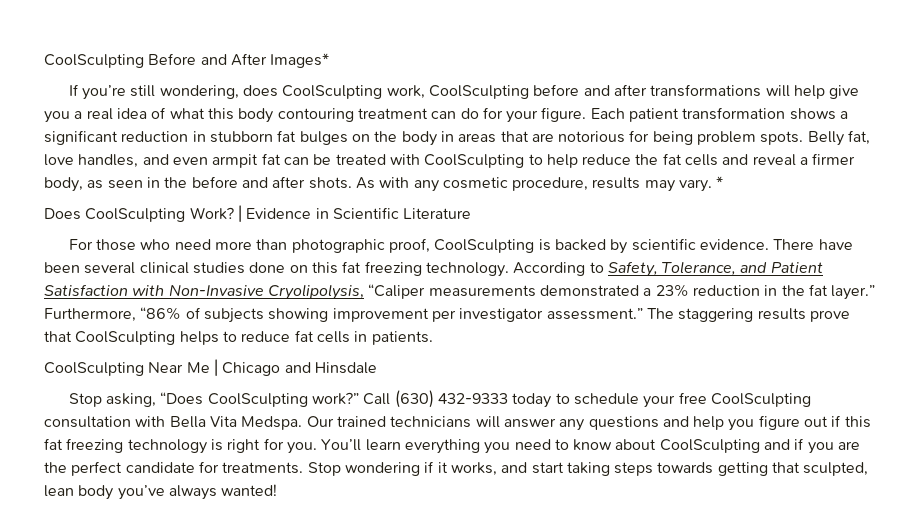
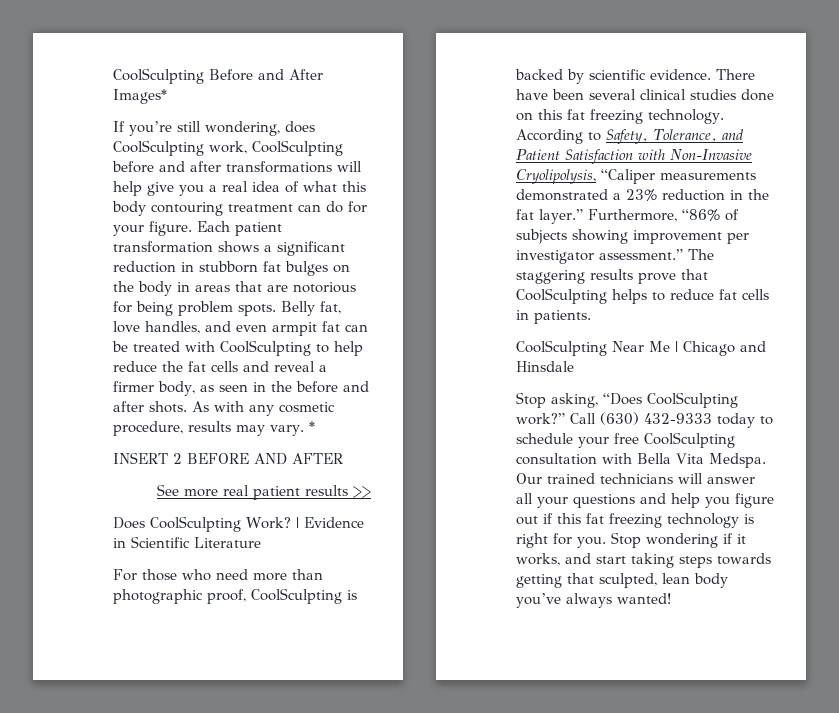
(724, 182) none -> [113,452,343,465] [157,484,371,500] // INSERT 2 BEFORE AND AFTER // See more real patient results >>
[559,419,585,431] any -> [516,493,568,508] all your
[321,438,861,454] [44,461,304,476] You’ll learn everything you need to know about CoolSculpting and if you are the perfect candidate for treatments. -> (606, 542) none

